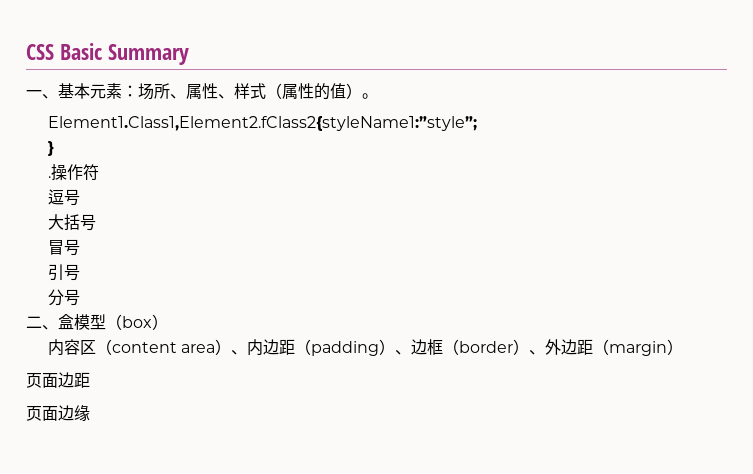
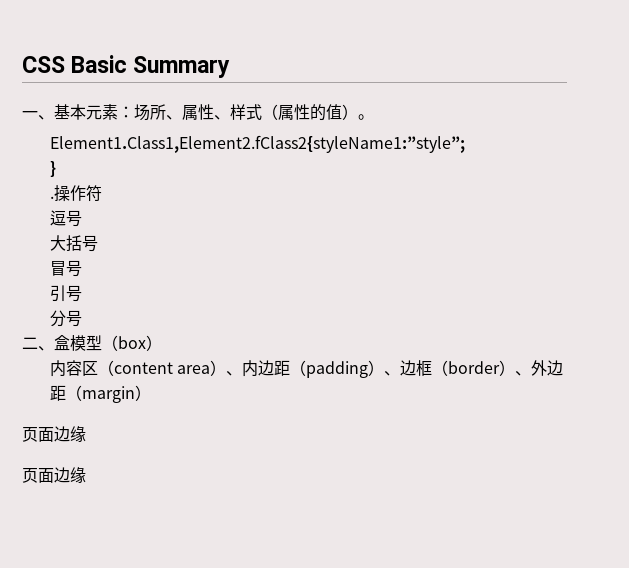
[74,372,90,388] 距 -> [70,426,86,442] 缘

